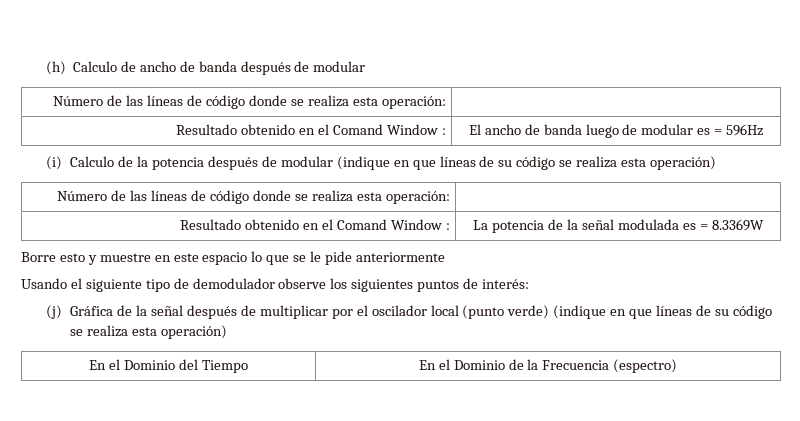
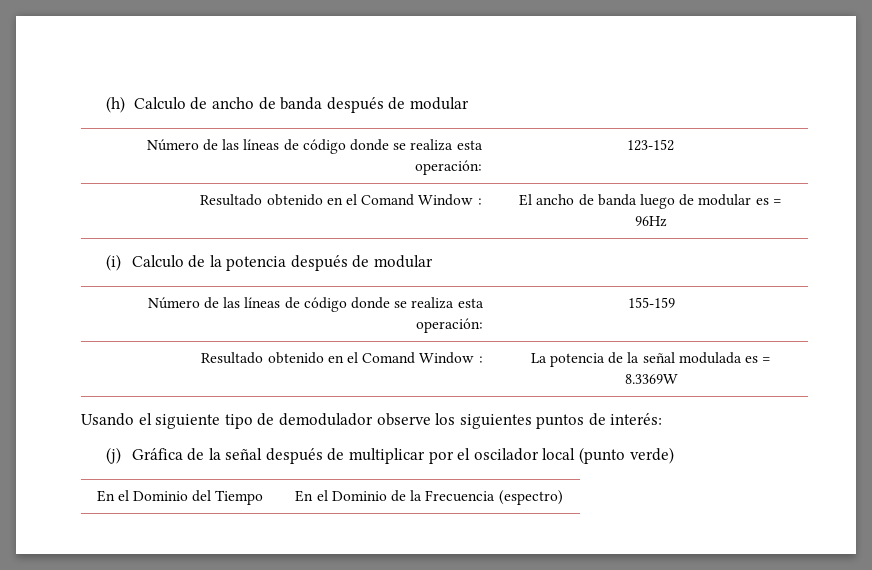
(446, 102) none -> [627,139,674,151] 123-152
[726,124,764,136] 596Hz -> [634,216,667,227] 96Hz
[336,156,716,170] (indique en que líneas de su código se realiza esta operación) -> (434, 261) none
(450, 197) none -> [627,297,675,308] 155-159
[21,251,445,265] // Borre esto y muestre en este espacio lo que se le pide anteriormente -> (678, 379) none
[553,305,772,319] [70,325,228,339] (indique en que líneas de su código se realiza esta operación) -> (674, 455) none

